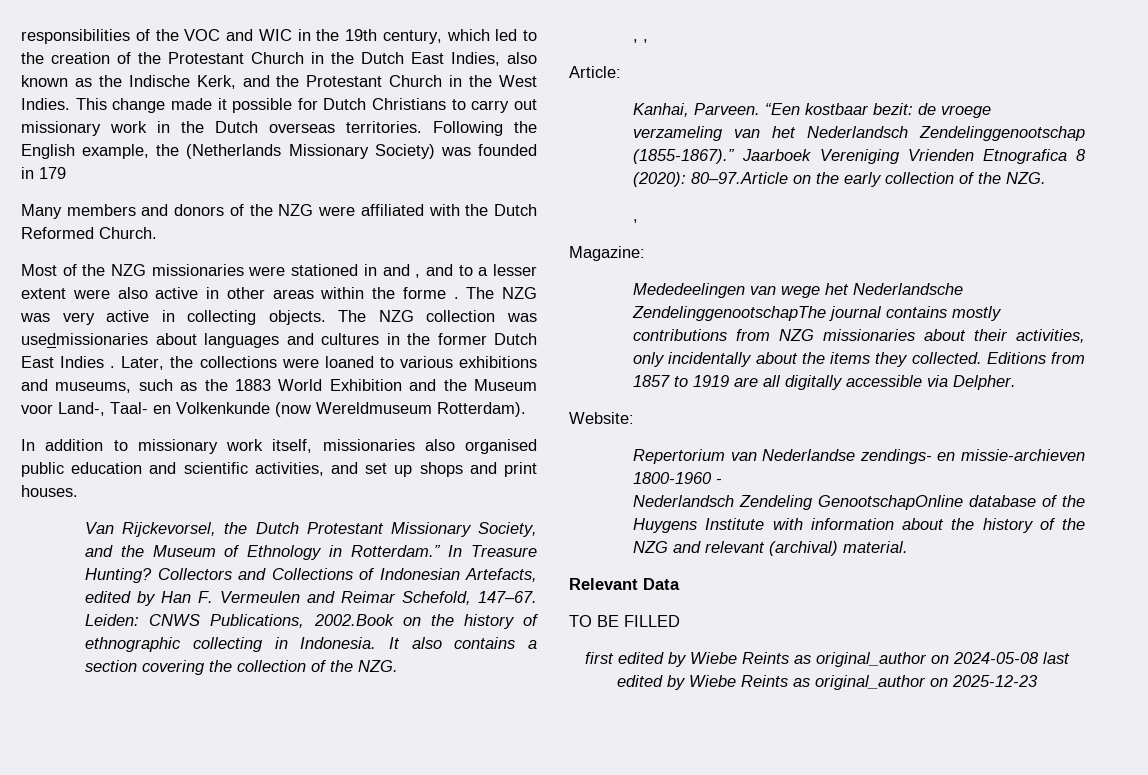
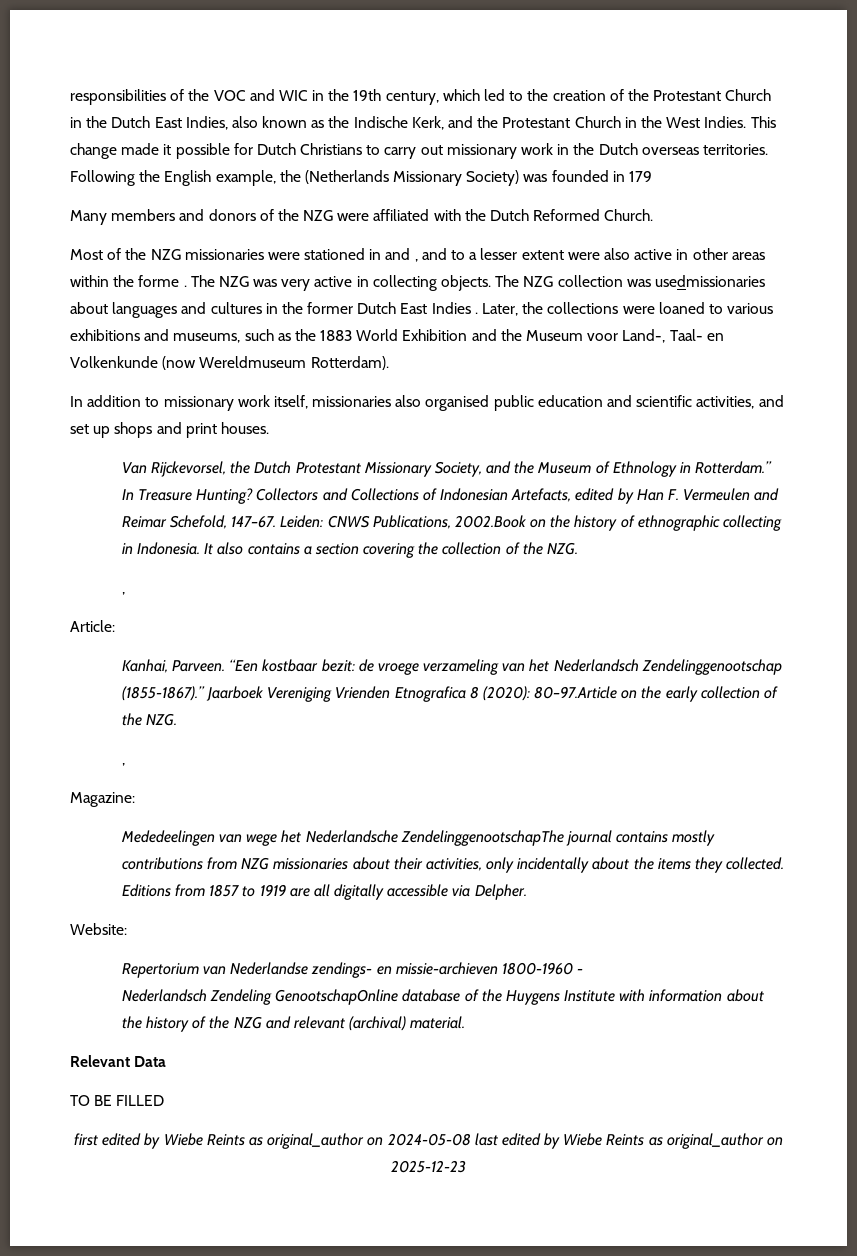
[643,39,649,43] , -> (125, 593) none

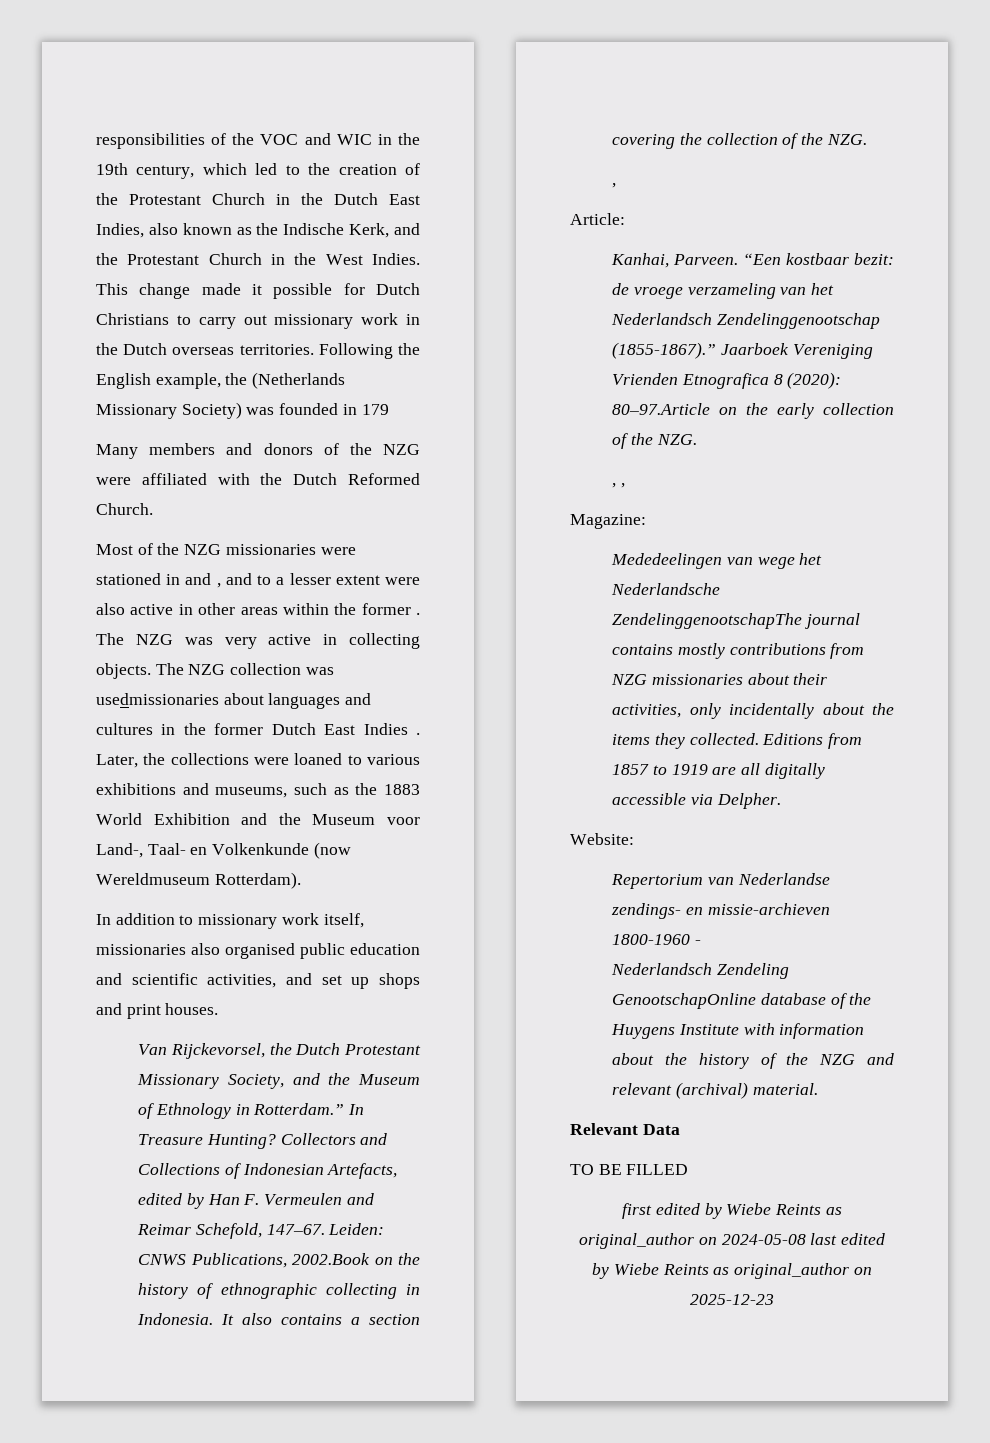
[138,275,180,287] forme -> [361,603,411,615] former
(125, 764) none -> [620,483,625,488] ,

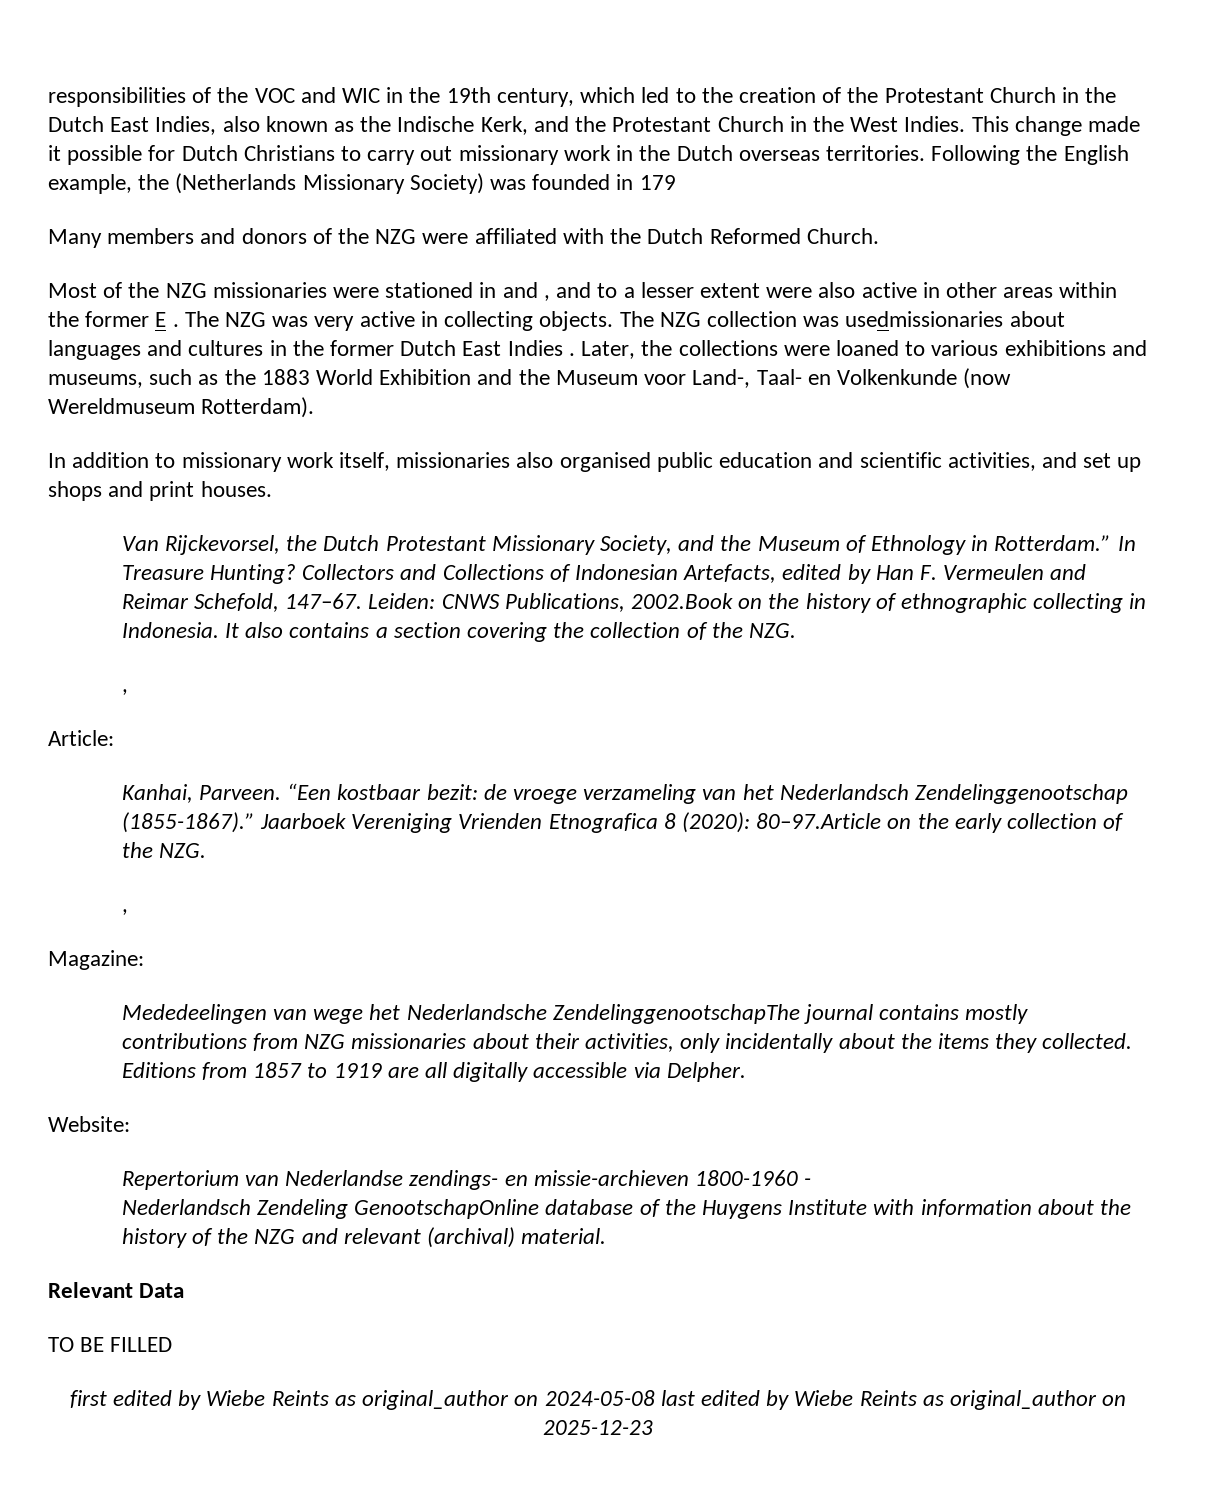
(411, 609) none -> [155,312,167,327] E
[620,483,625,488] , -> (128, 912) none

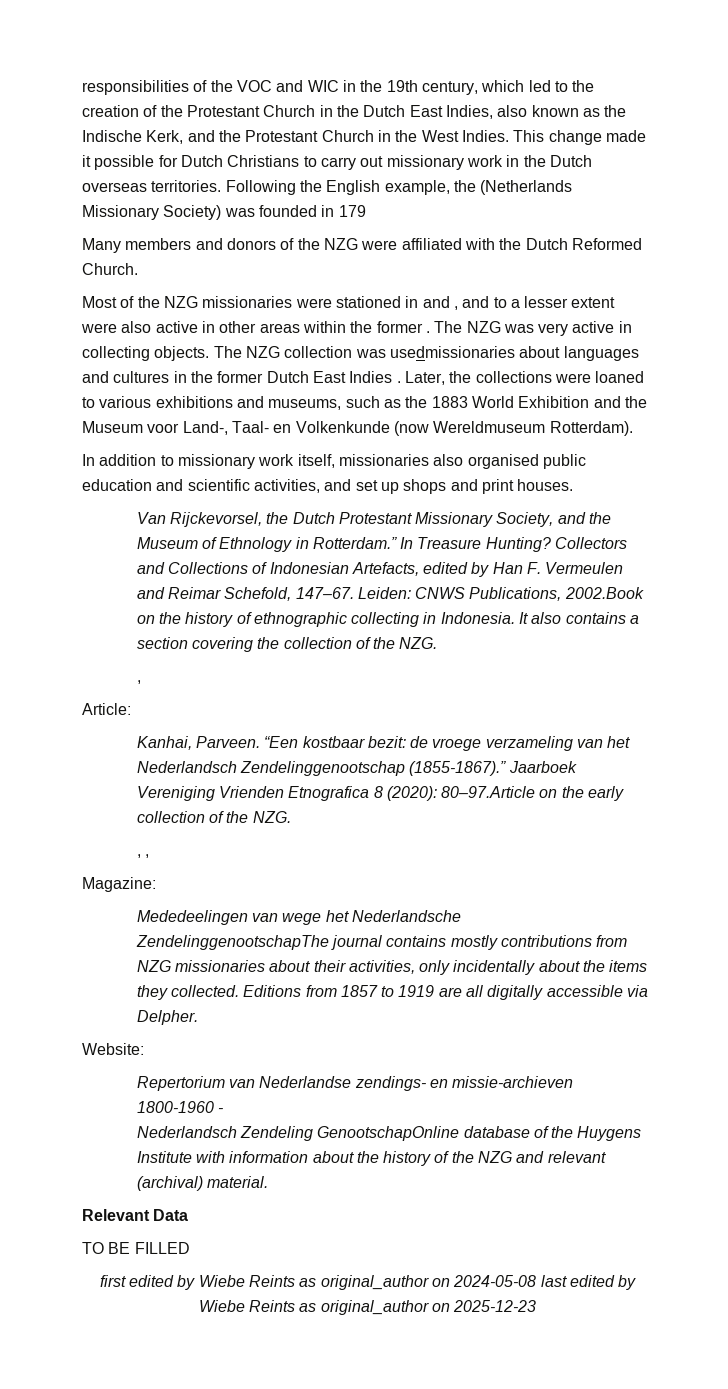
[155,312,167,327] E -> (423, 327) none
(128, 912) none -> [144,854,149,858] ,

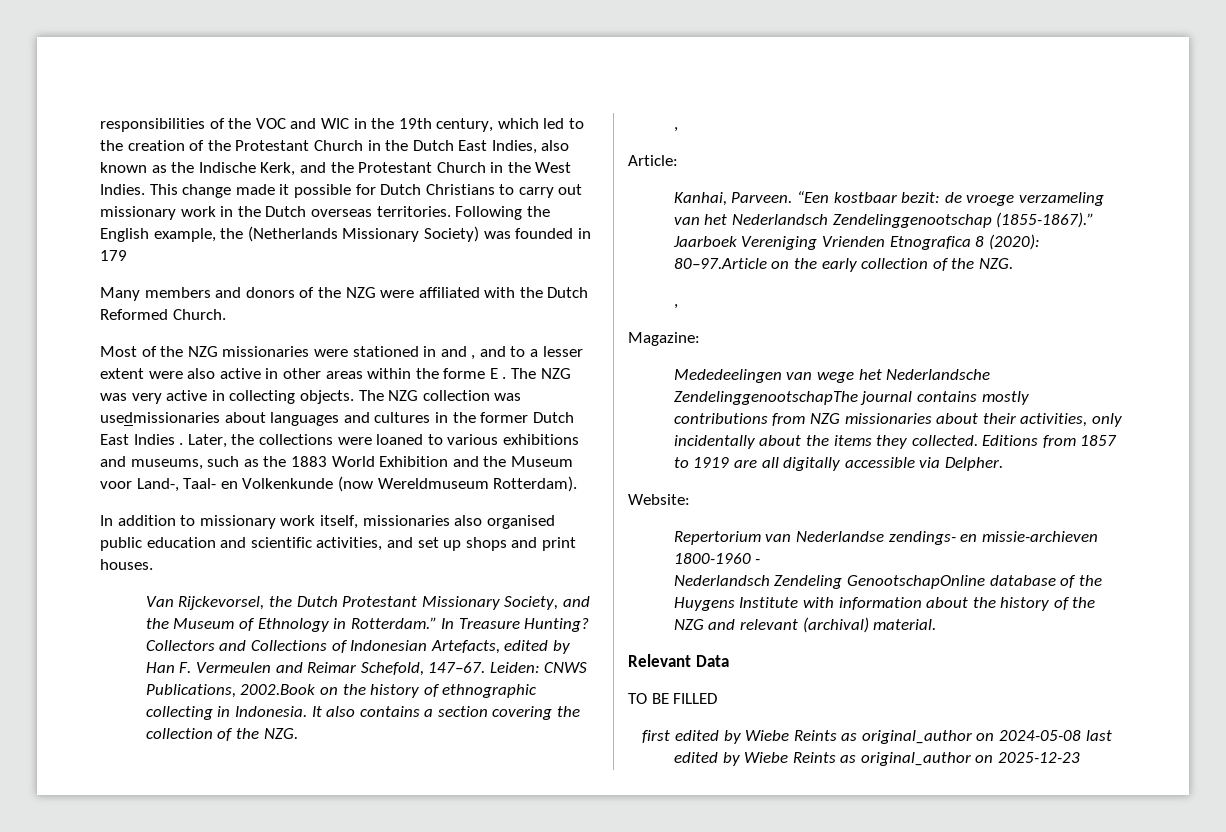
[376,321,423,333] former -> [443,368,498,379] forme E
[144,854,149,858] , -> (678, 306) none

